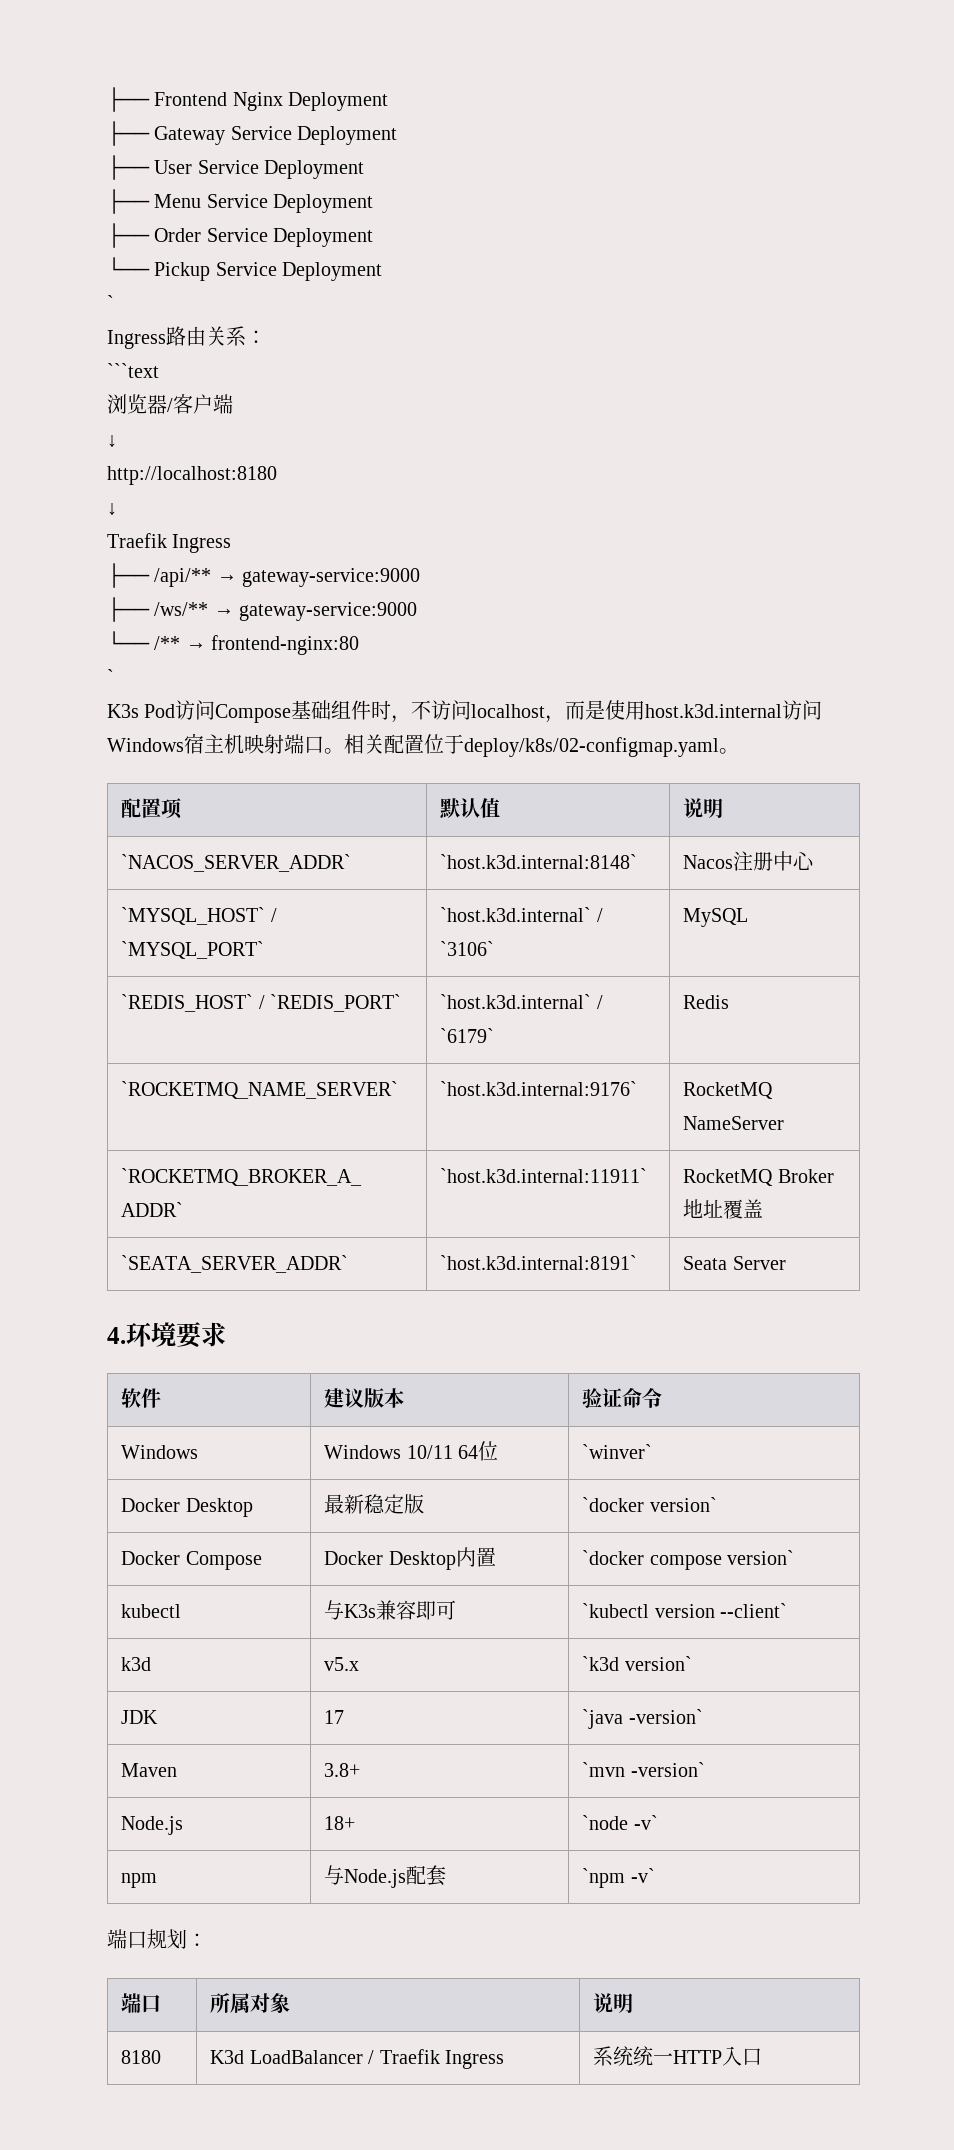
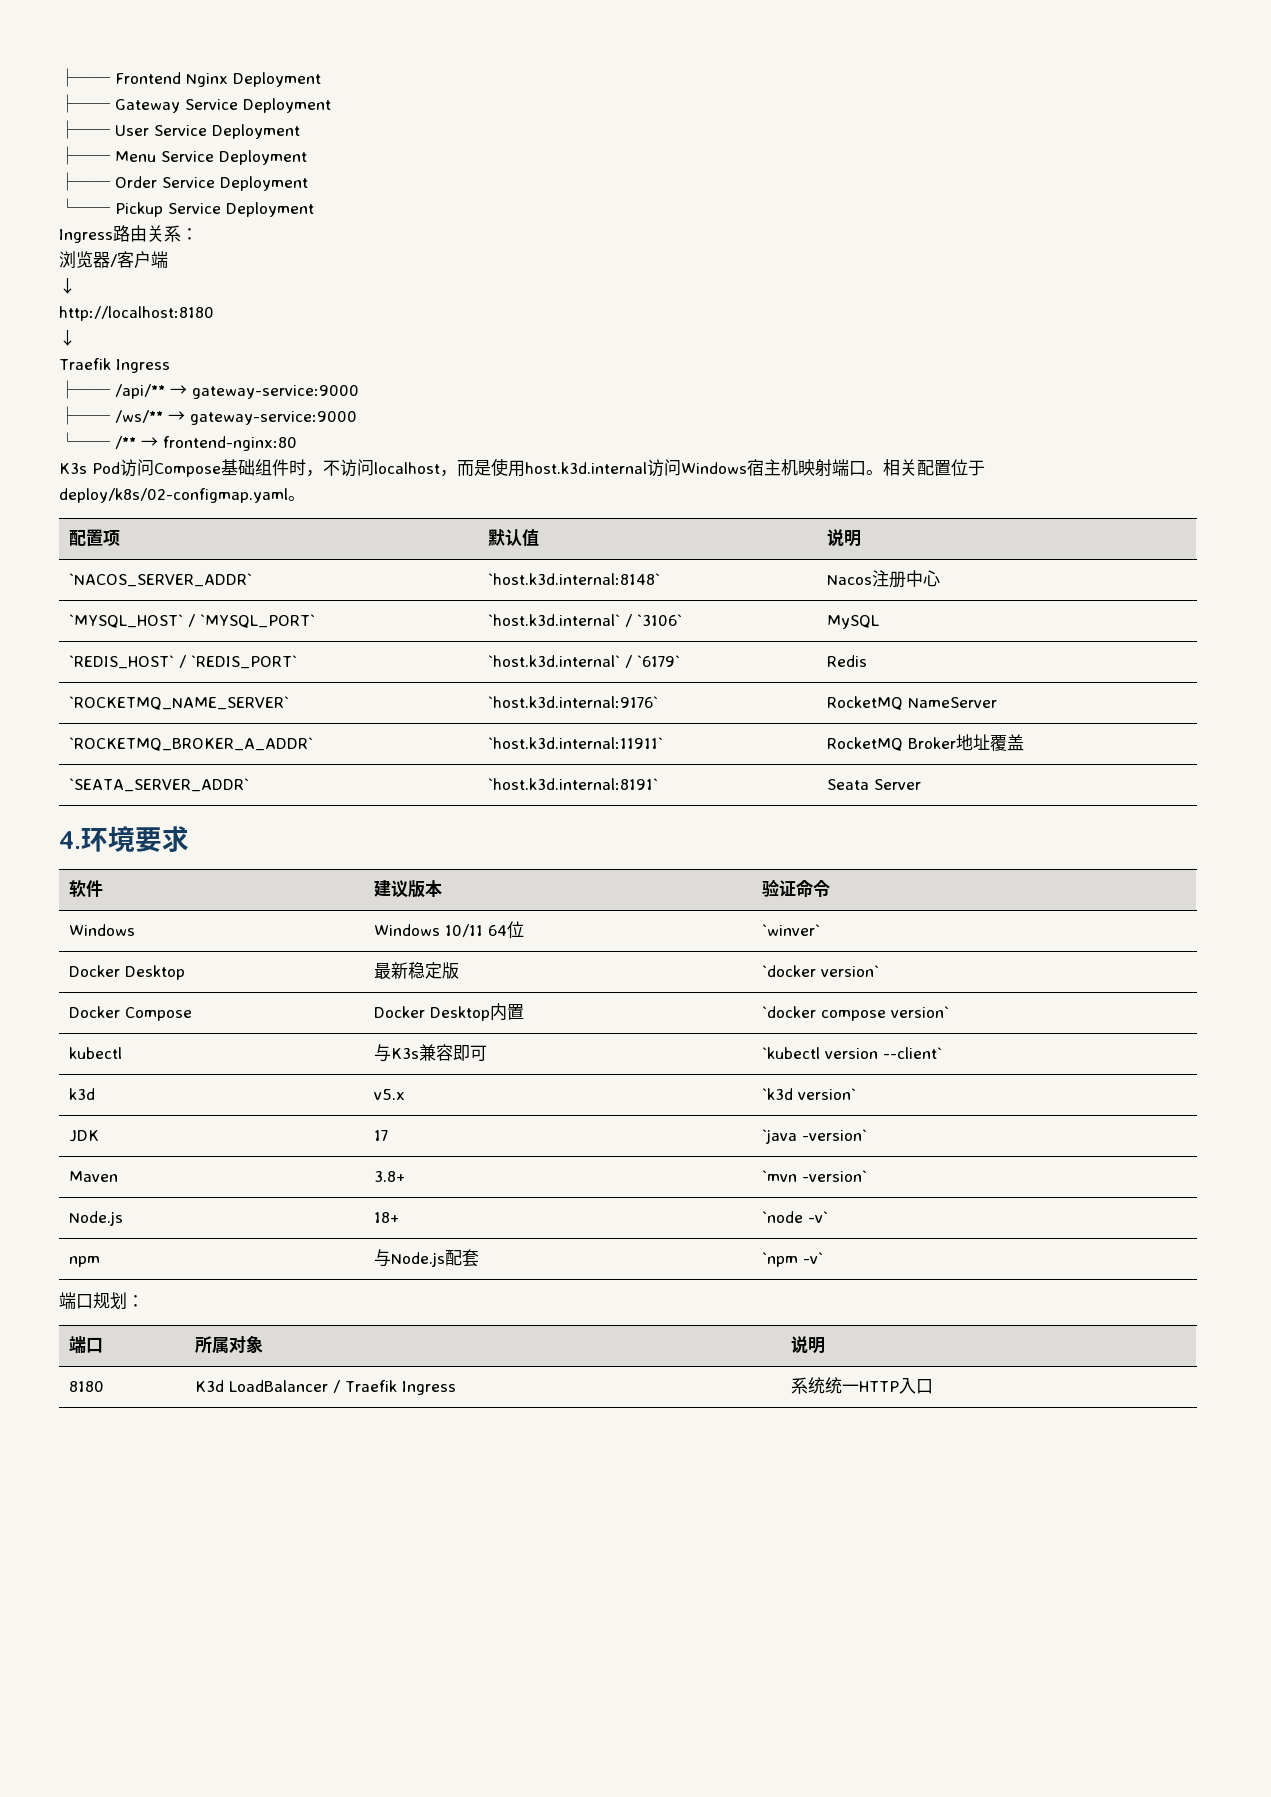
[107,295,114,310] // ` -> (314, 209) none
[107,363,159,378] // ```text -> (198, 234) none
[107,669,114,684] // ` -> (297, 443) none

